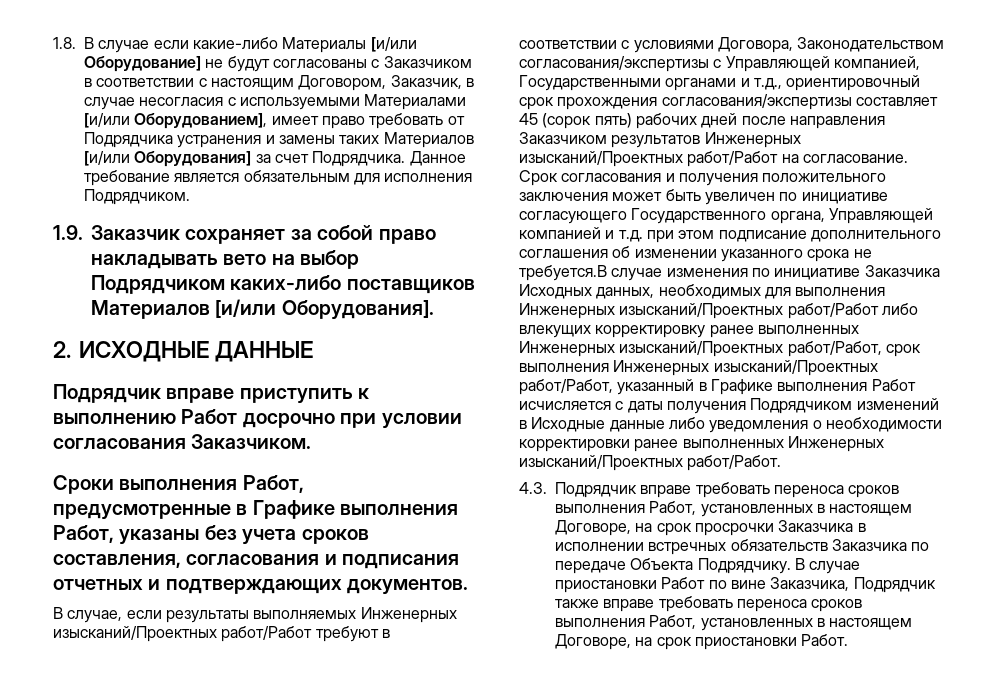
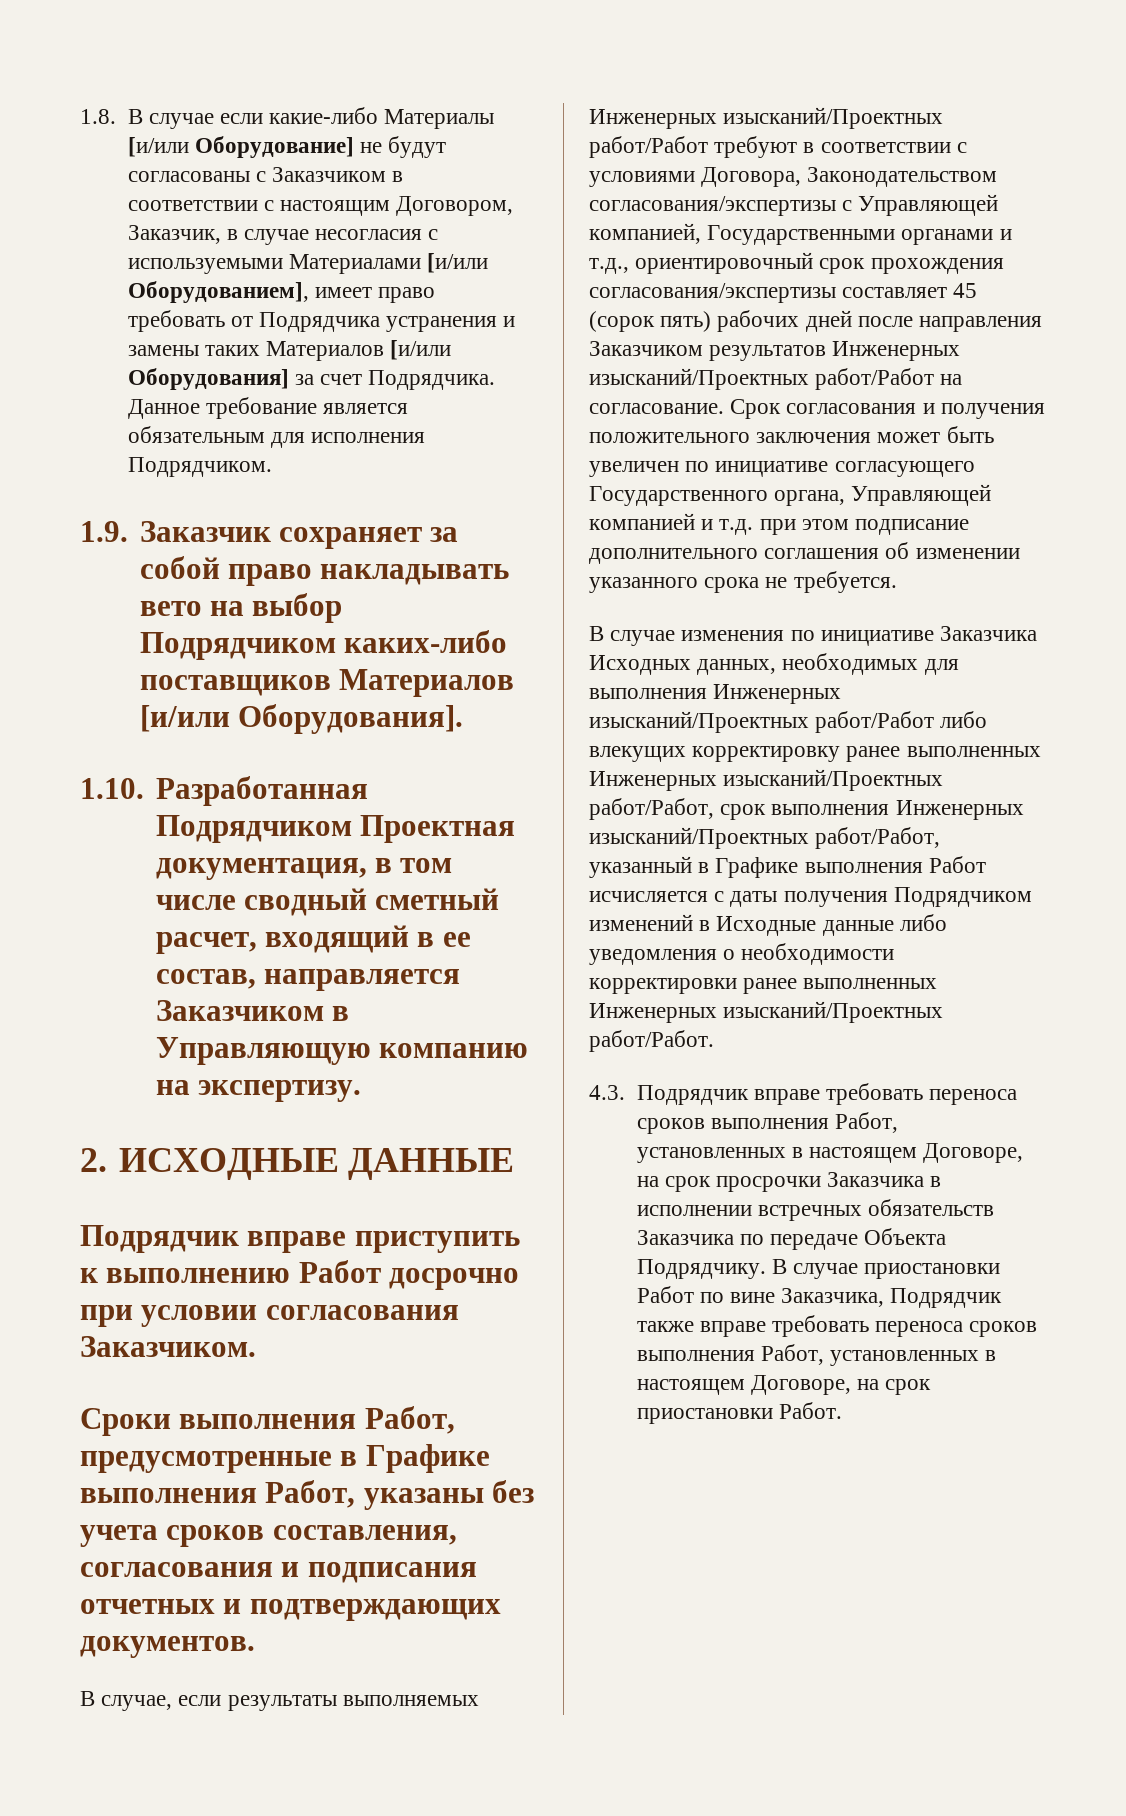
(434, 310) none -> [80,776,368,806] [155,815,515,843] [155,858,453,880] [155,888,500,916] [155,925,471,954] [155,969,460,991] [155,1000,349,1021] [155,1037,528,1065] [155,1080,361,1102] // 1.10. Разработанная Подрядчиком Проектная документация, в том числе сводный сметный расчет, входящий в ее состав, направляется Заказчиком в Управляющую компанию на экспертизу.
[519,265,607,281] требуется.В -> [793,571,897,593] [589,626,604,641] требуется. // В

